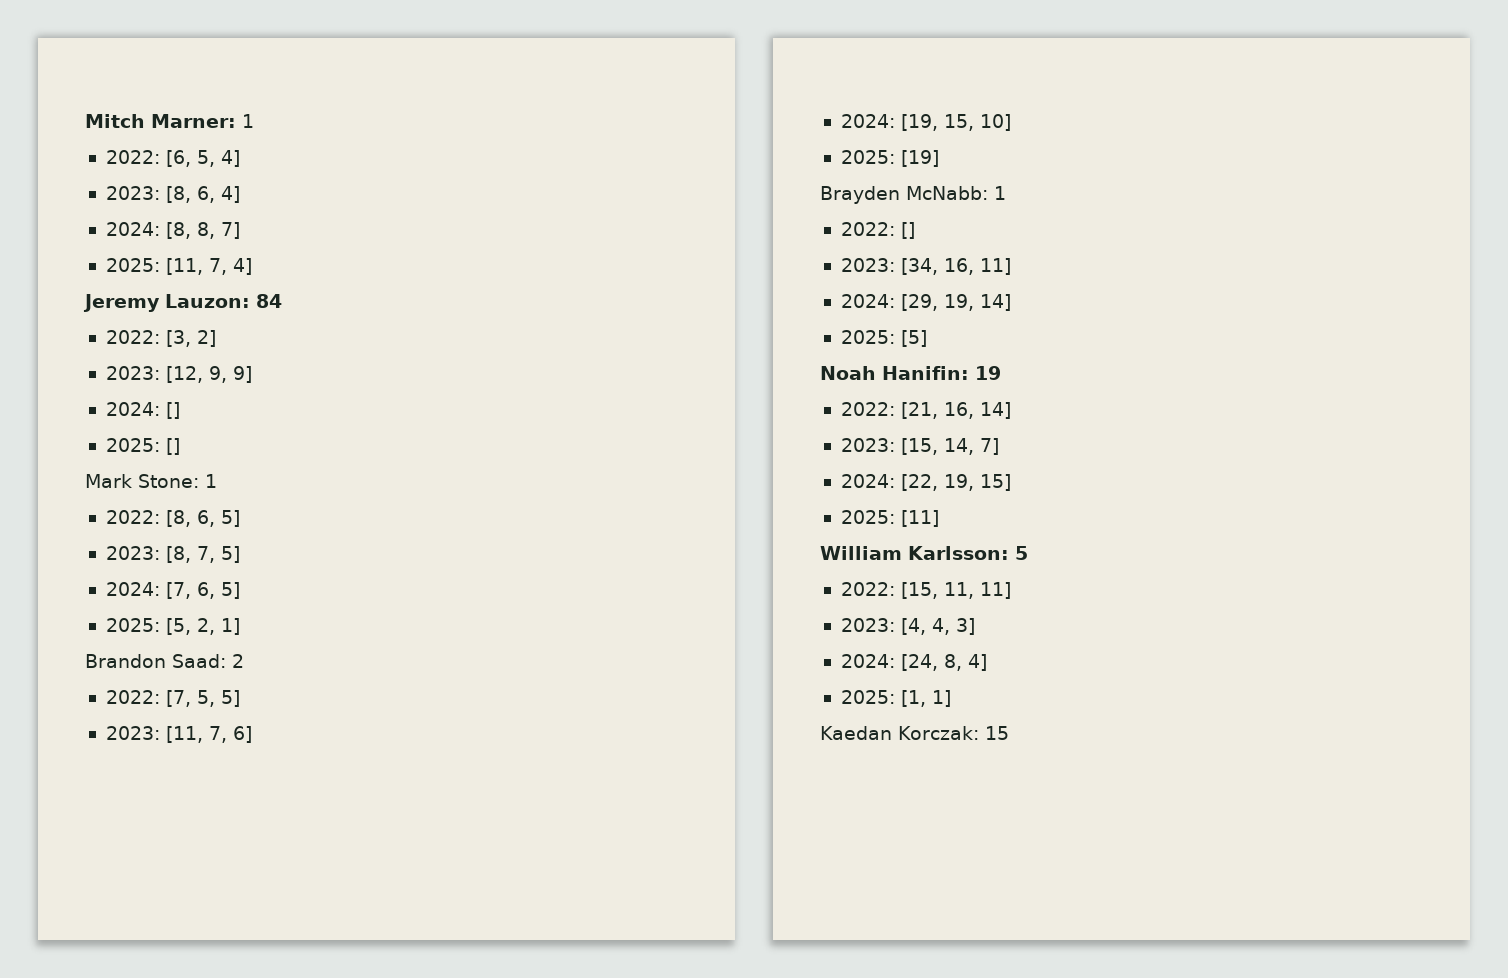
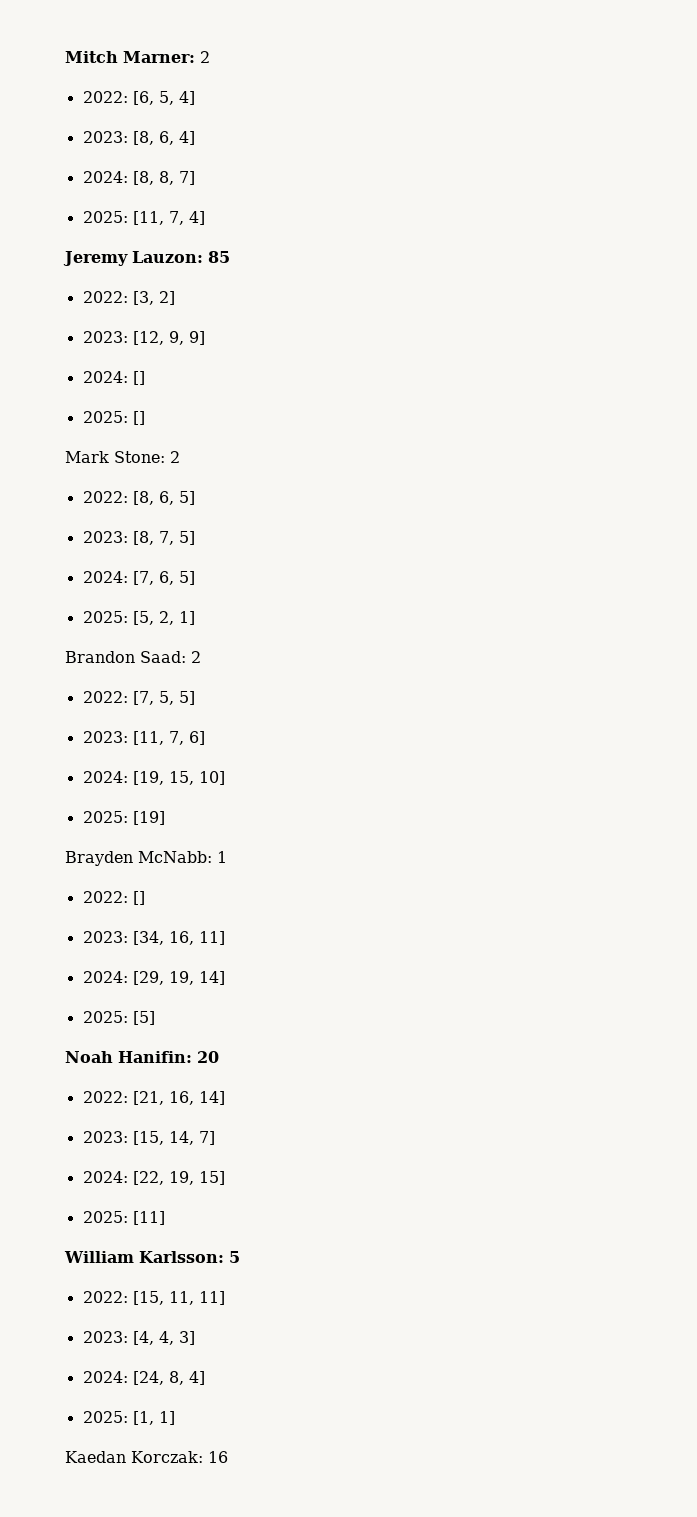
[242,114,254,128] 1 -> [200,51,210,63] 2
[256,294,282,308] 84 -> [208,251,230,263] 85
[205,474,217,488] 1 -> [170,451,180,463] 2
[975,366,1001,380] 19 -> [197,1051,219,1063] 20
[984,726,1009,740] 15 -> [208,1451,228,1463] 16

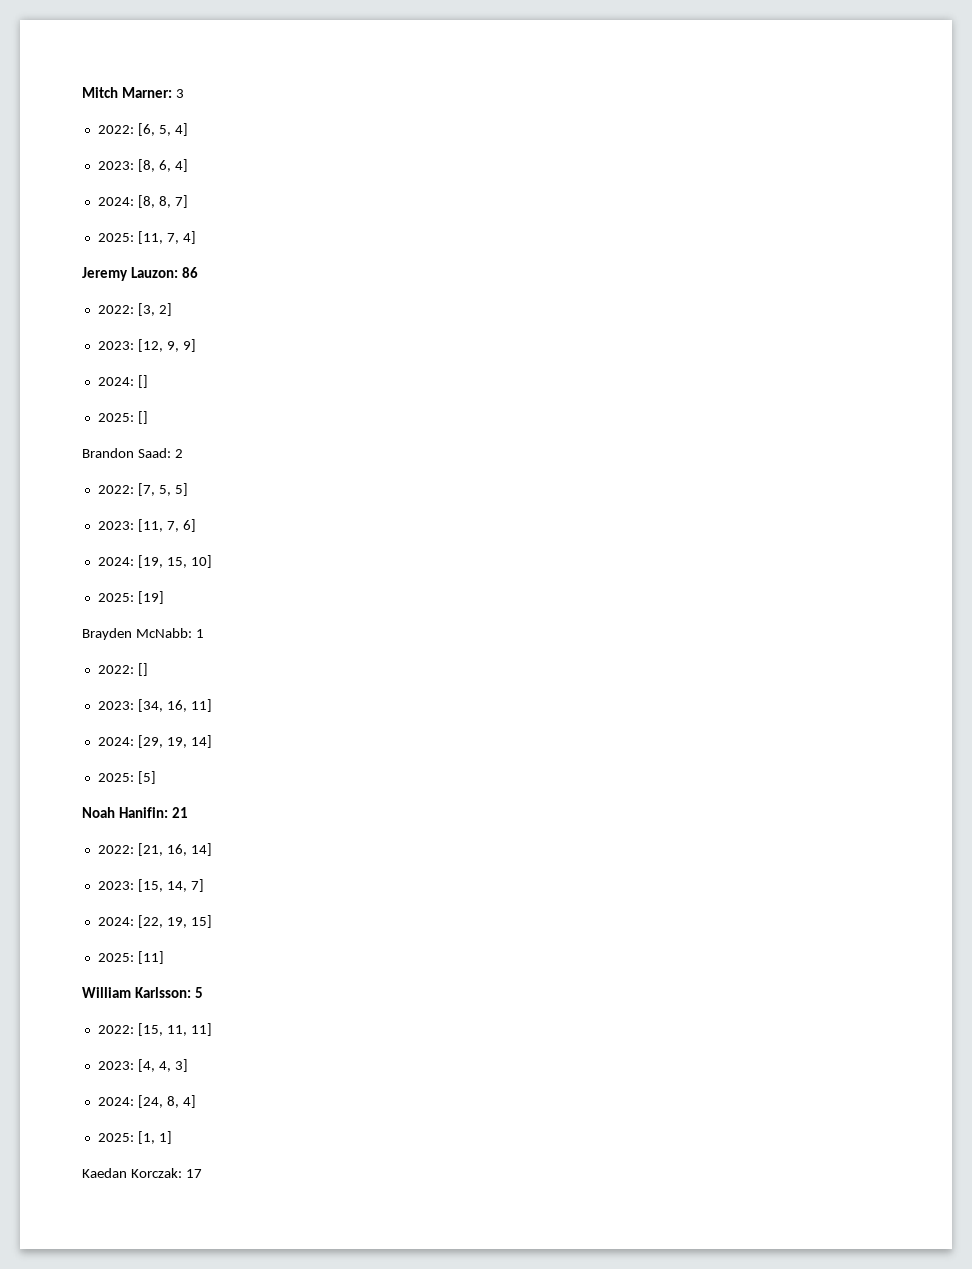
[200,51,210,63] 2 -> [175,89,184,98] 3
[208,251,230,263] 85 -> [181,267,198,278] 86
[65,451,180,463] [82,491,195,505] [82,531,195,545] [82,571,195,585] [82,611,195,625] // Mark Stone: 2 // 2022: [8, 6, 5] // 2023: [8, 7, 5] // 2024: [7, 6, 5] // 2025: [5, 2, 1] -> (148, 417) none
[197,1051,219,1063] 20 -> [171,807,188,818] 21
[208,1451,228,1463] 16 -> [185,1169,202,1178] 17

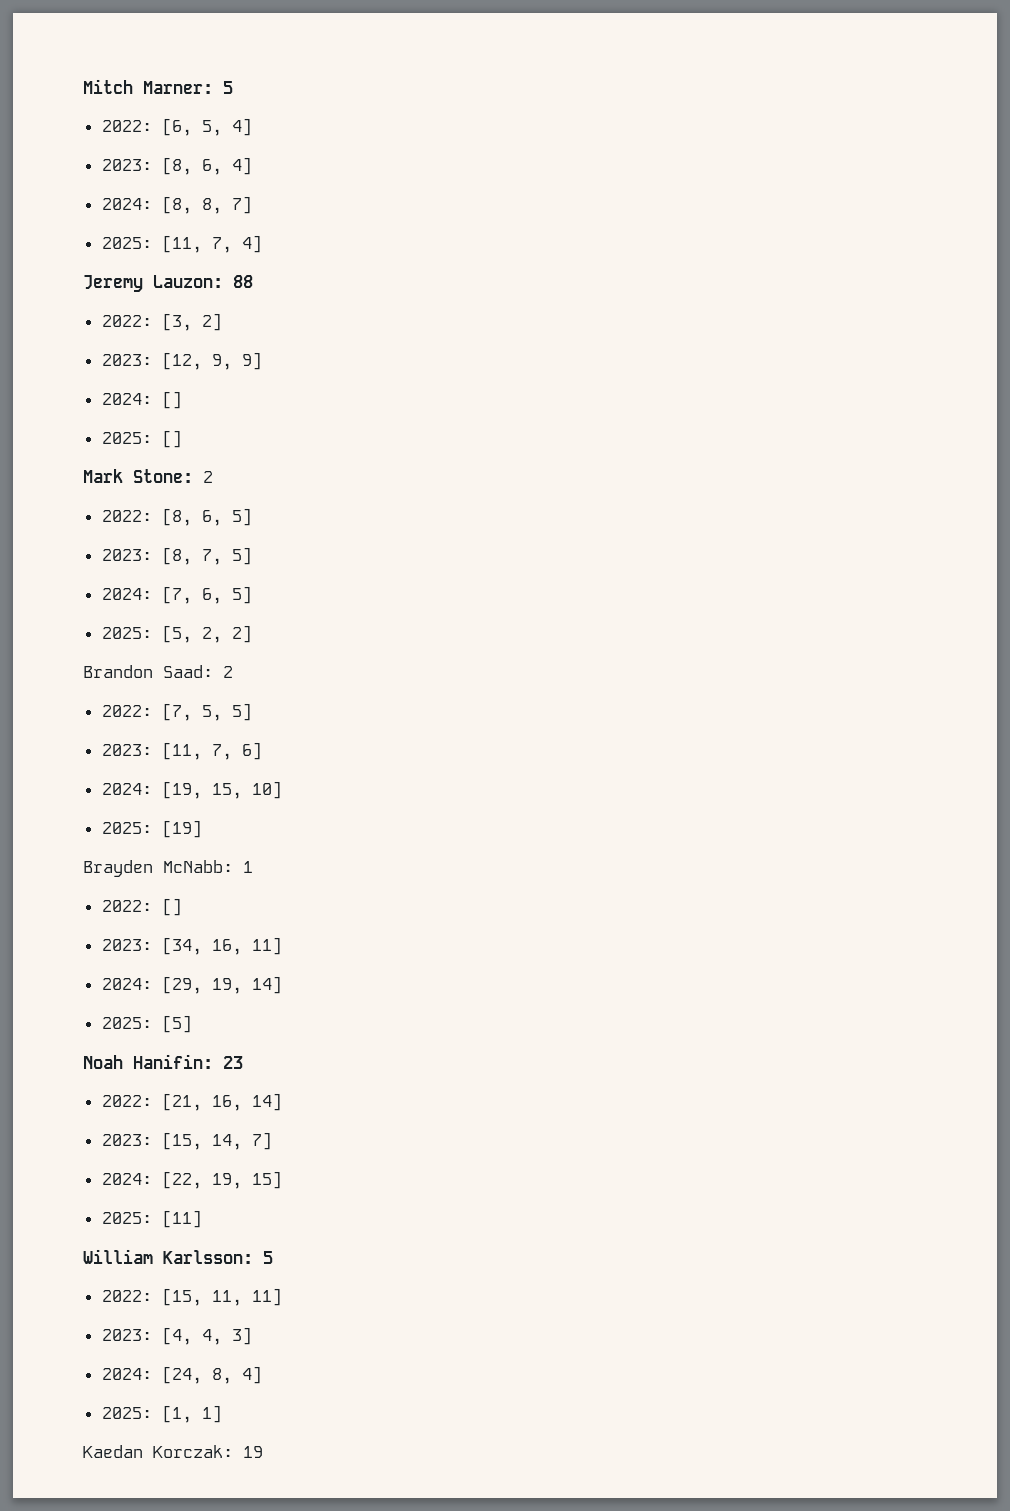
[175,89,184,98] 3 -> [223,81,233,94] 5
[181,267,198,278] 86 -> [233,275,253,288] 88
(148, 417) none -> [83,469,213,483] [101,508,252,526] [101,547,252,565] [101,586,252,604] [101,625,252,643] // Mark Stone: 2 // 2022: [8, 6, 5] // 2023: [8, 7, 5] // 2024: [7, 6, 5] // 2025: [5, 2, 2]
[171,807,188,818] 21 -> [223,1056,243,1069] 23
[185,1169,202,1178] 17 -> [243,1446,263,1458] 19

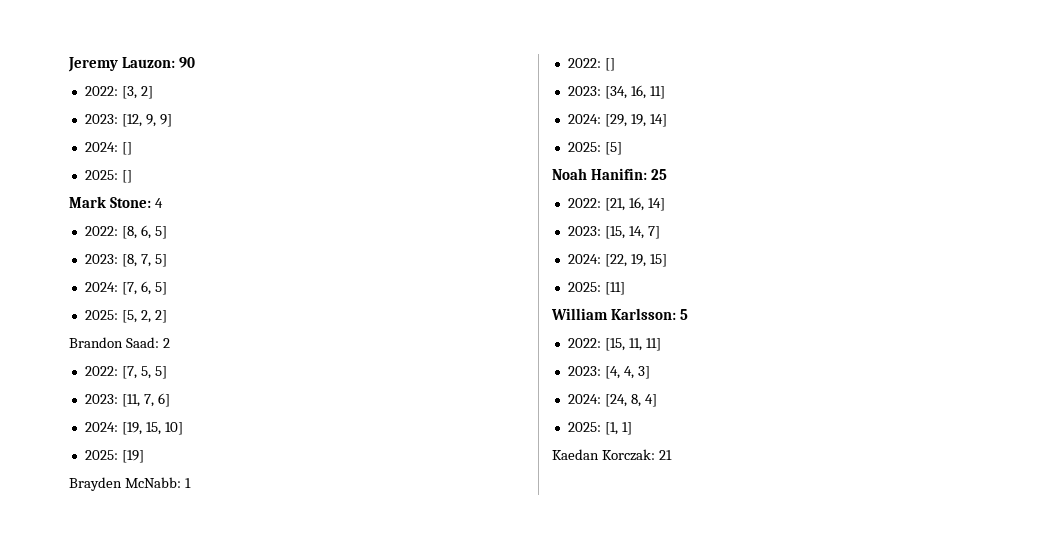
[83,79,233,94] [101,118,252,136] [101,157,252,175] [101,196,252,214] [101,235,262,253] Mitch Marner: 5 // 2022: [6, 5, 4] // 2023: [8, 6, 4] // 2024: [8, 8, 7] // 2025: [11, 7, 4] // -> (68, 64) none
[233,275,253,288] 88 -> [178,57,195,68] 90
[203,471,213,483] 2 -> [154,198,163,208] 4
[223,1056,243,1069] 23 -> [650,169,667,180] 25
[243,1446,263,1458] 19 -> [658,450,672,460] 21

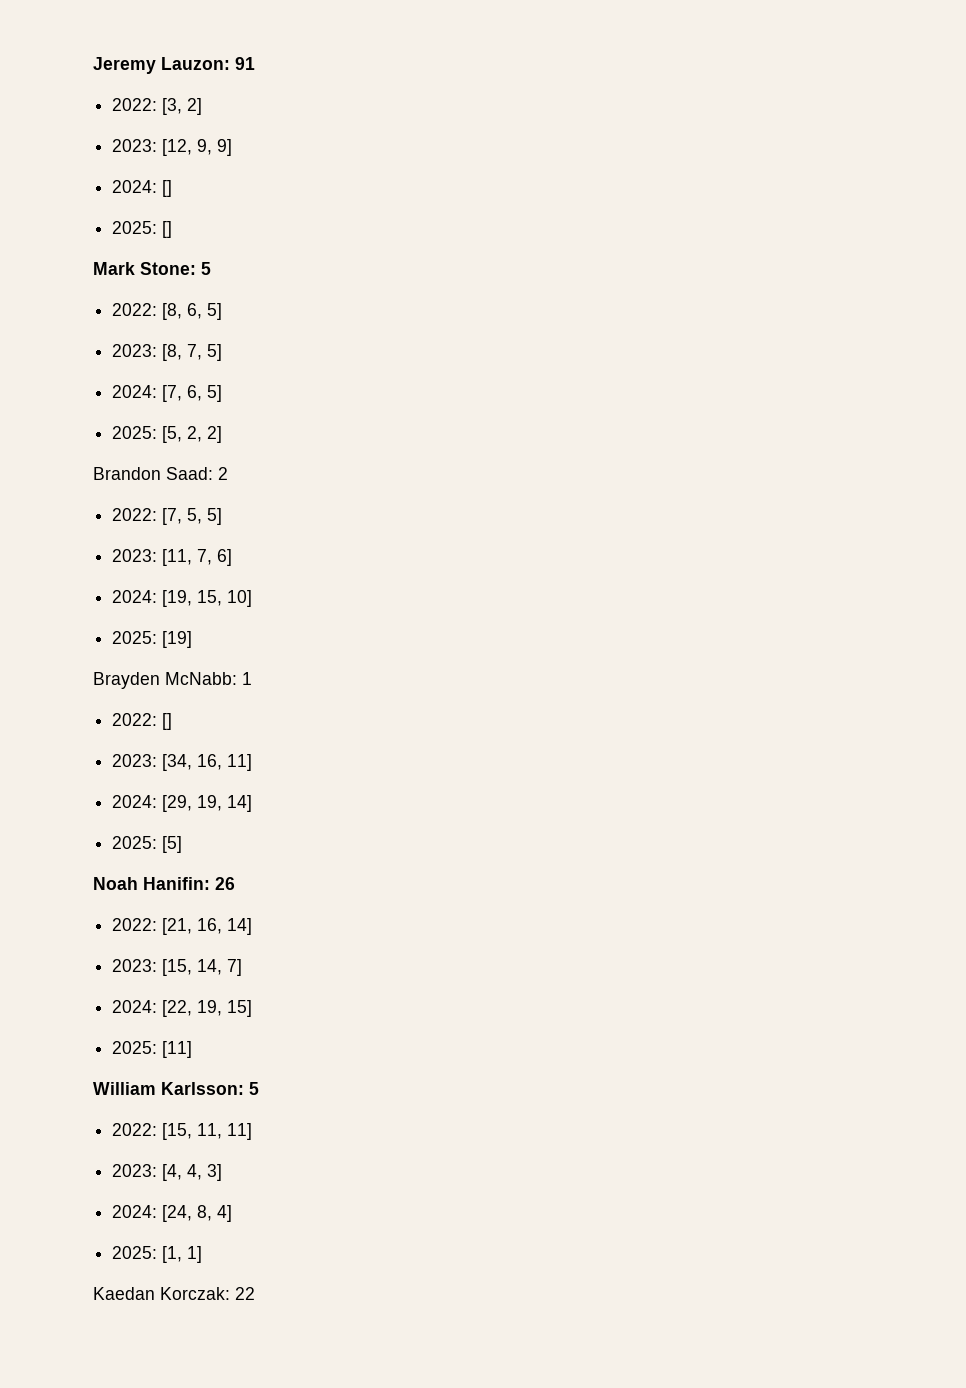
[178,57,195,68] 90 -> [235,57,255,70] 91
[154,198,163,208] 4 -> [201,262,211,275] 5
[650,169,667,180] 25 -> [215,877,235,890] 26
[658,450,672,460] 21 -> [235,1287,255,1300] 22

